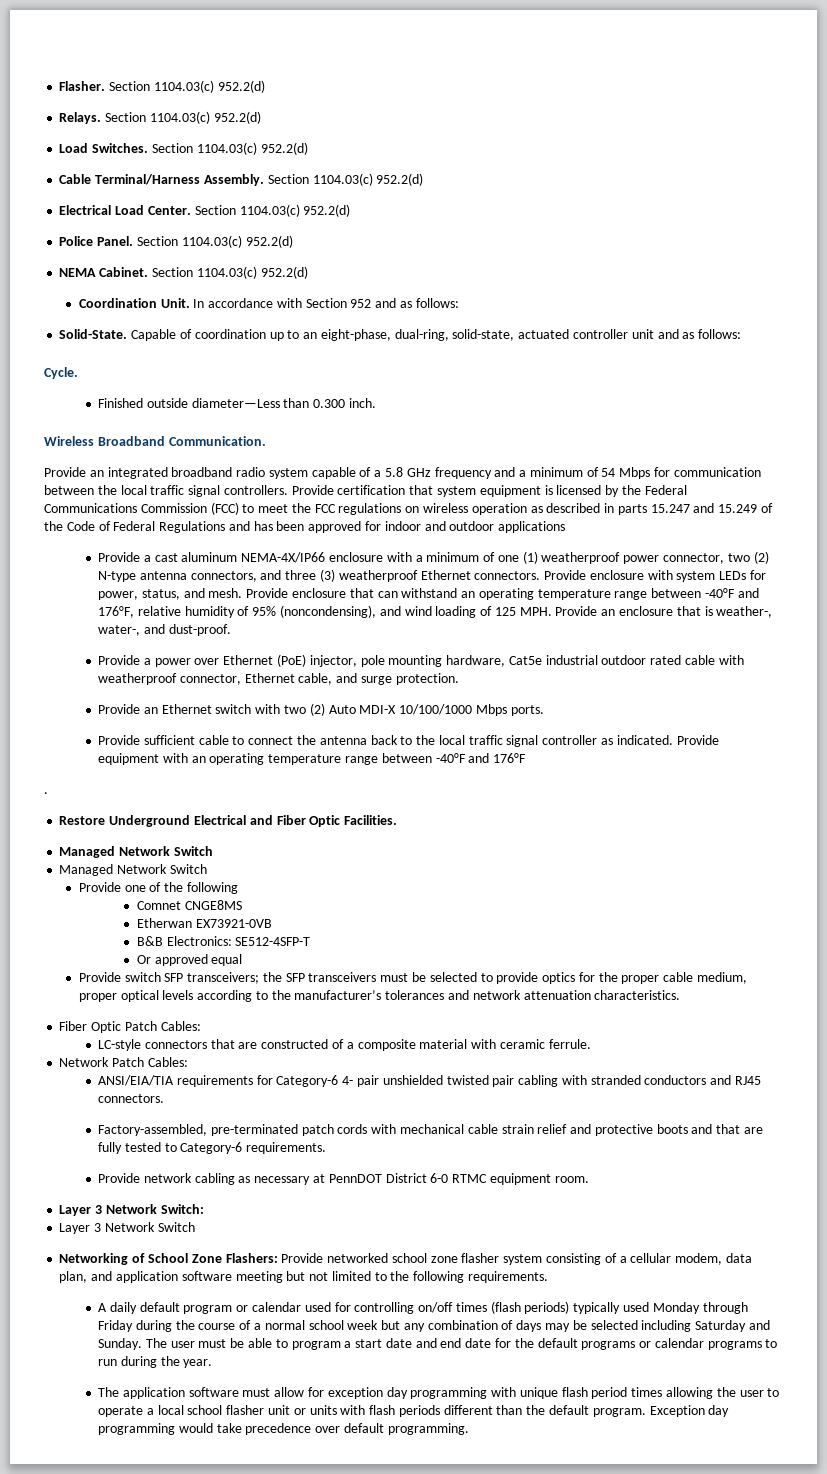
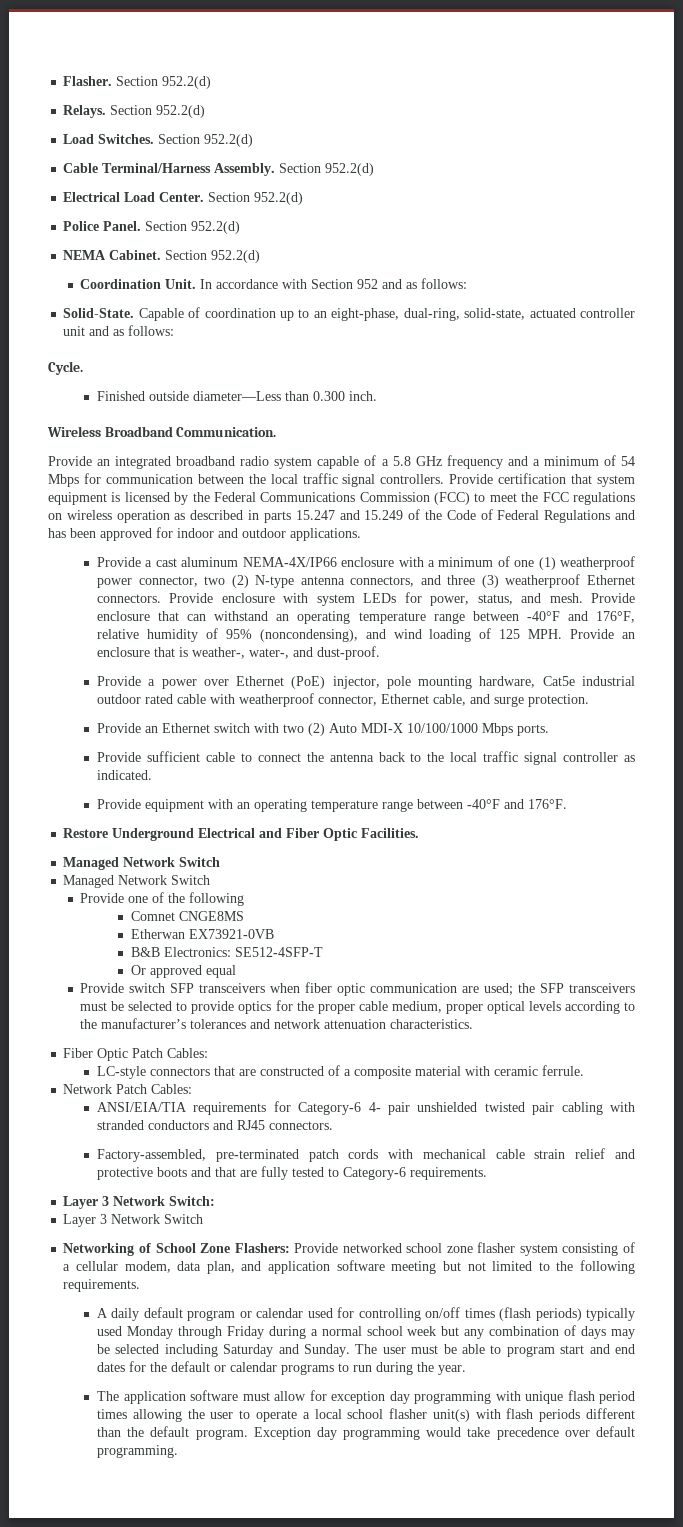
[153,80,214,93] 1104.03(c) -> (159, 81) none
[149,111,210,124] 1104.03(c) -> (153, 110) none
[196,142,257,155] 1104.03(c) -> (201, 139) none
[312,173,373,186] 1104.03(c) -> (322, 168) none
[239,204,300,217] 1104.03(c) -> (251, 197) none
[181,235,242,248] 1104.03(c) -> (188, 226) none
[196,266,257,279] 1104.03(c) -> (208, 255) none
[498,521,566,533] applications -> [290,528,361,541] applications.
(673, 740) none -> (152, 775) //
[493,753,527,763] [44,792,48,794] 176°F // . -> [527,799,567,809] 176°F.
[187,972,260,984] transceivers; -> [199,982,514,996] transceivers when fiber optic communication are used;
[98,1173,589,1185] // Provide network cabling as necessary at PennDOT District 6-0 RTMC equipment room. -> (487, 1173) none
[175,1320,252,1330] the course of -> (306, 1332) none
[344,1338,412,1348] a start date -> [560,1345,585,1354] start
[465,1338,492,1348] date -> [96,1362,125,1372] dates
[581,1341,636,1350] programs -> (210, 1366) none
[268,1405,337,1415] unit or units -> [432,1409,470,1422] unit(s)

